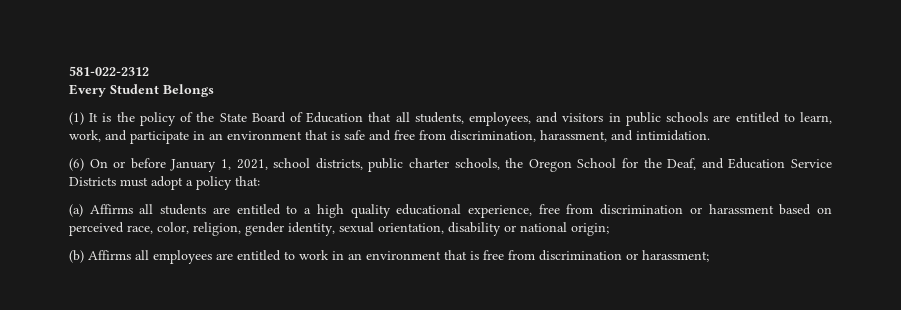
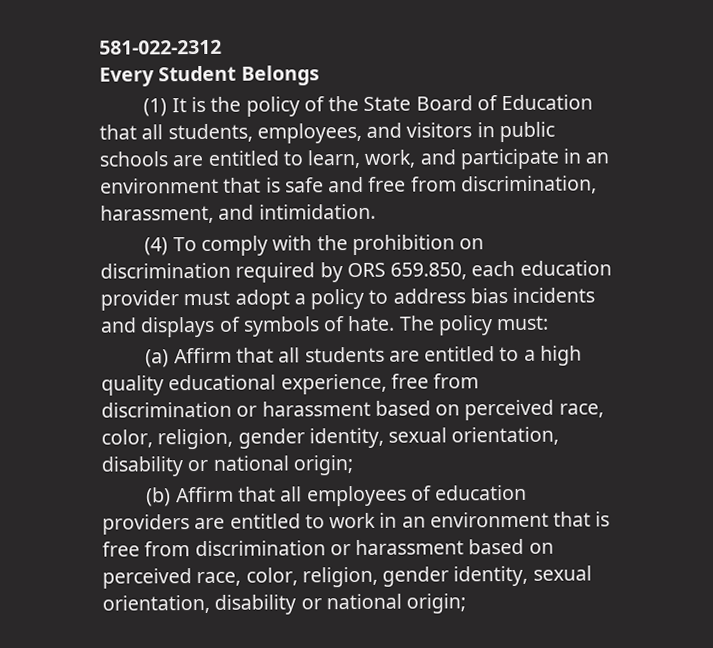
[69,158,833,172] [69,176,260,190] (6) On or before January 1, 2021, school districts, public charter schools, the Oregon School for the Deaf, and Education Service Districts must adopt a policy that: -> [144,234,485,257] [100,260,612,283] [100,287,596,311] [100,315,550,338] (4) To comply with the prohibition on discrimination required by ORS 659.850, each education provider must adopt a policy to address bias incidents and displays of symbols of hate. The policy must:
[89,204,133,214] Affirms -> [173,347,274,364] Affirm that
[88,250,212,264] Affirms all employees -> [175,484,528,507] [102,514,190,535] Affirm that all employees of education providers
[642,250,709,262] harassment; -> [355,538,554,556] [102,565,592,589] [102,593,467,615] harassment based on perceived race, color, religion, gender identity, sexual orientation, disability or national origin;

